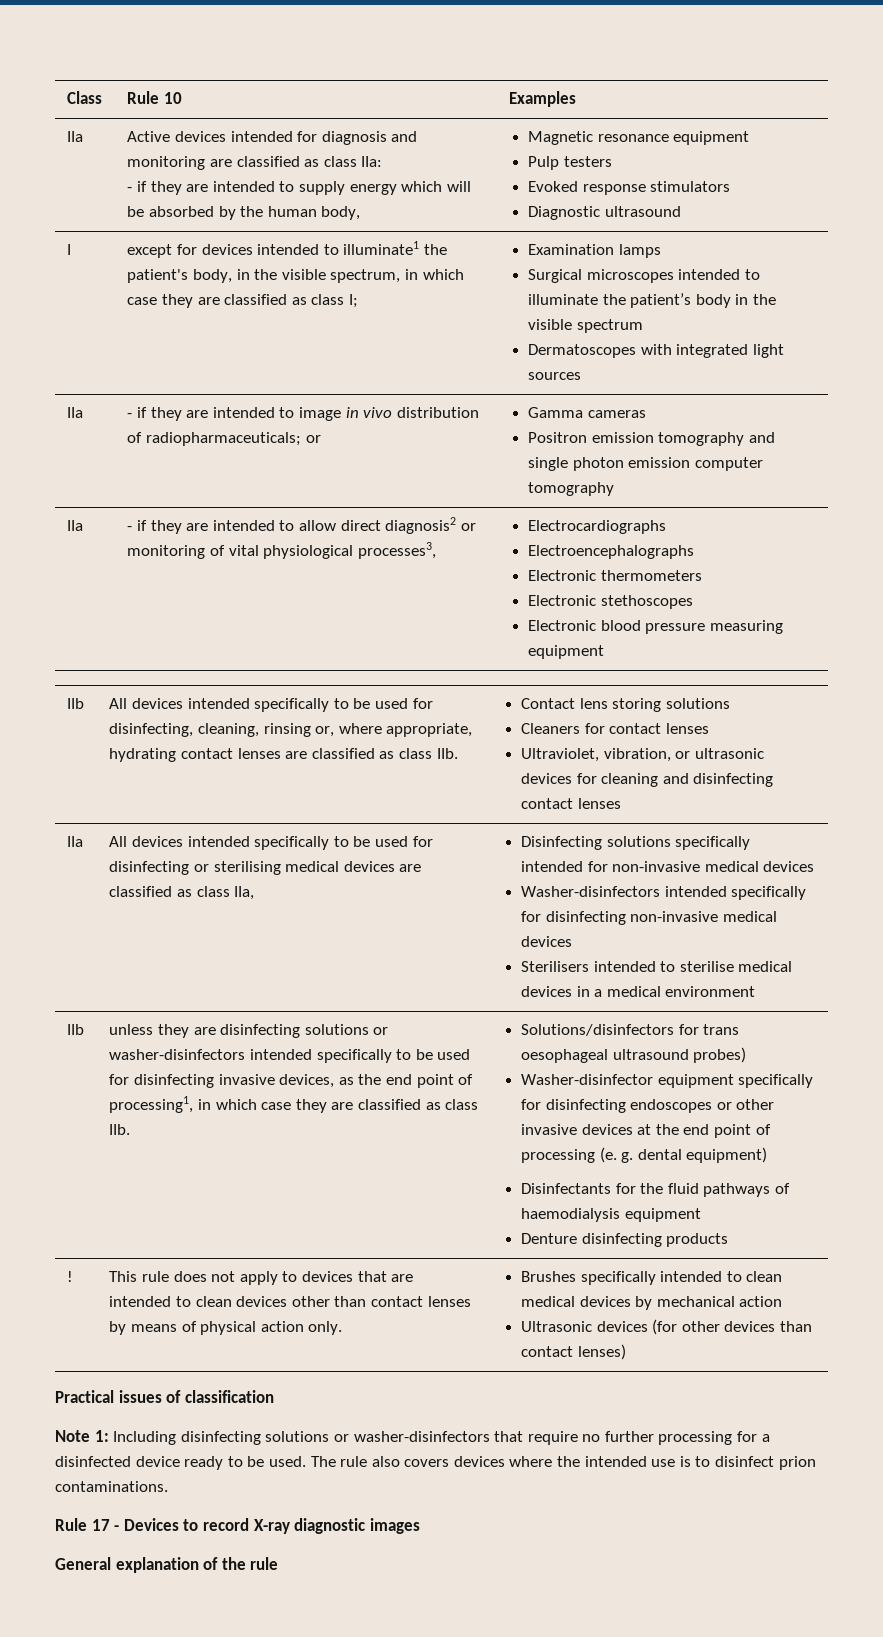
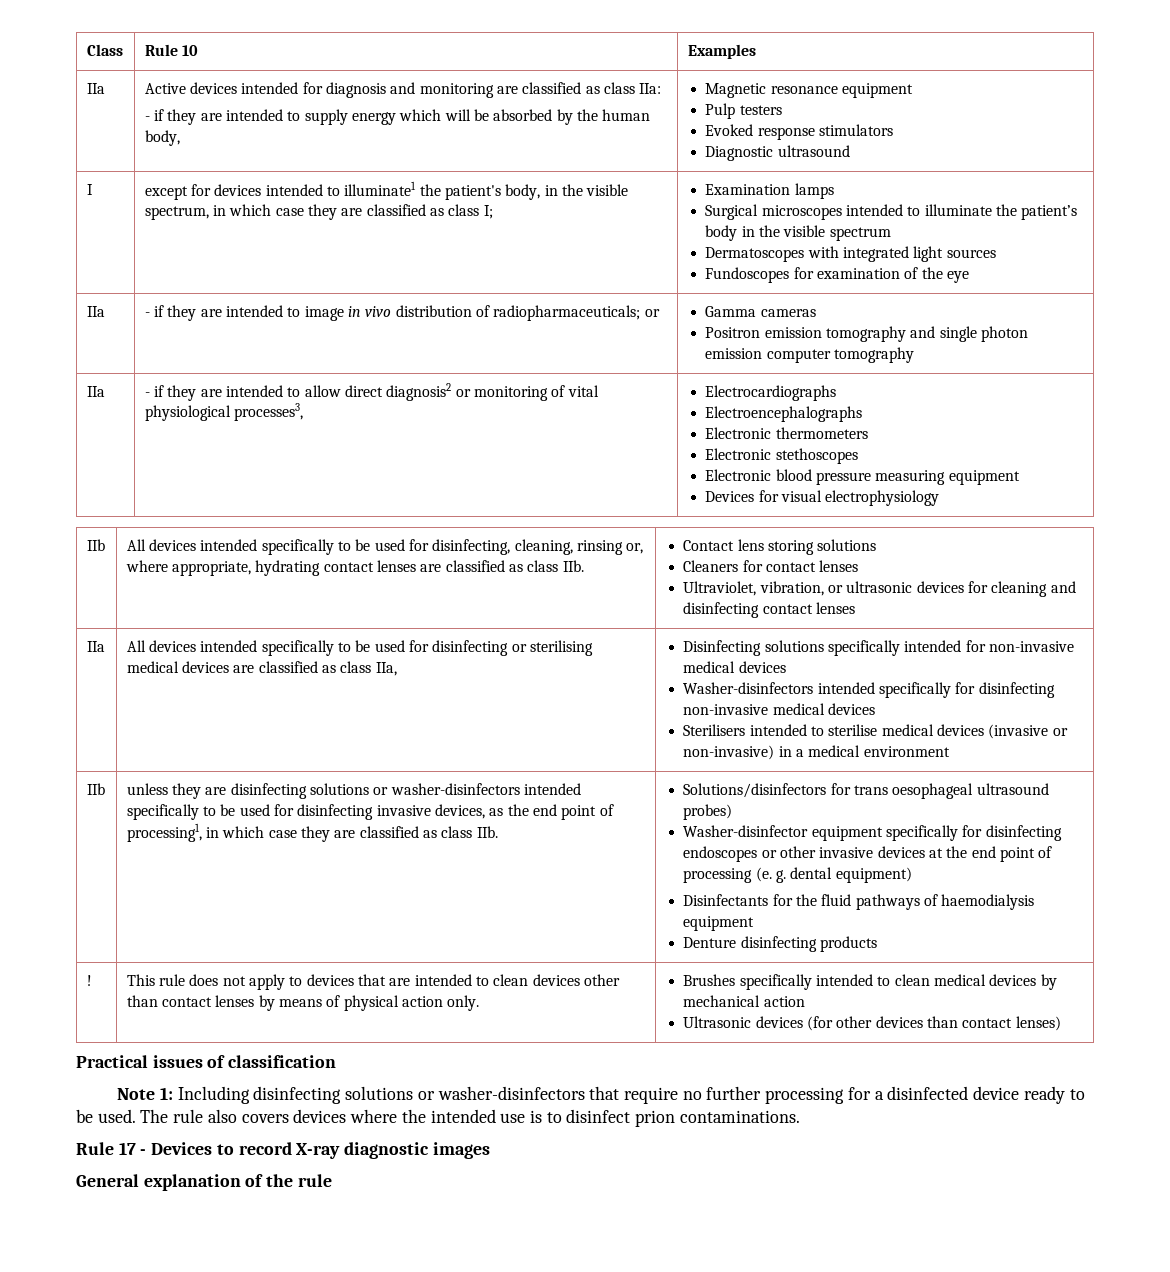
(582, 376) none -> [705,267,969,283] // Fundoscopes for examination of the eye
(605, 652) none -> [705,490,940,506] // Devices for visual electrophysiology
(573, 991) none -> [988,724,1068,739] [683,745,775,760] (invasive or non-invasive)

